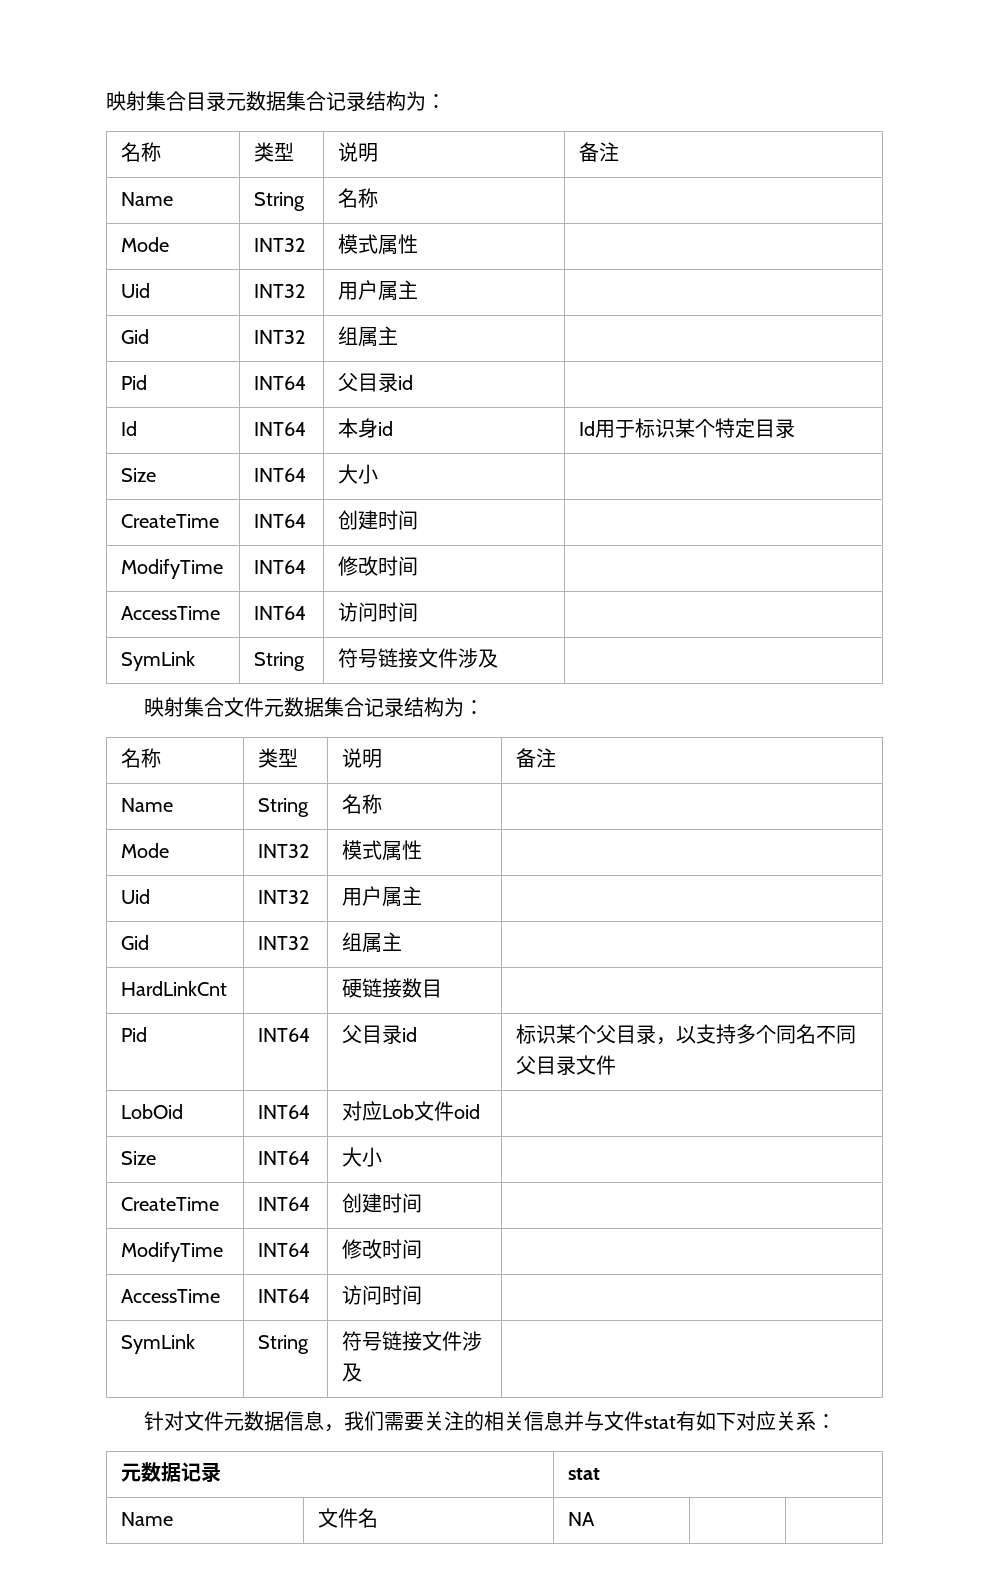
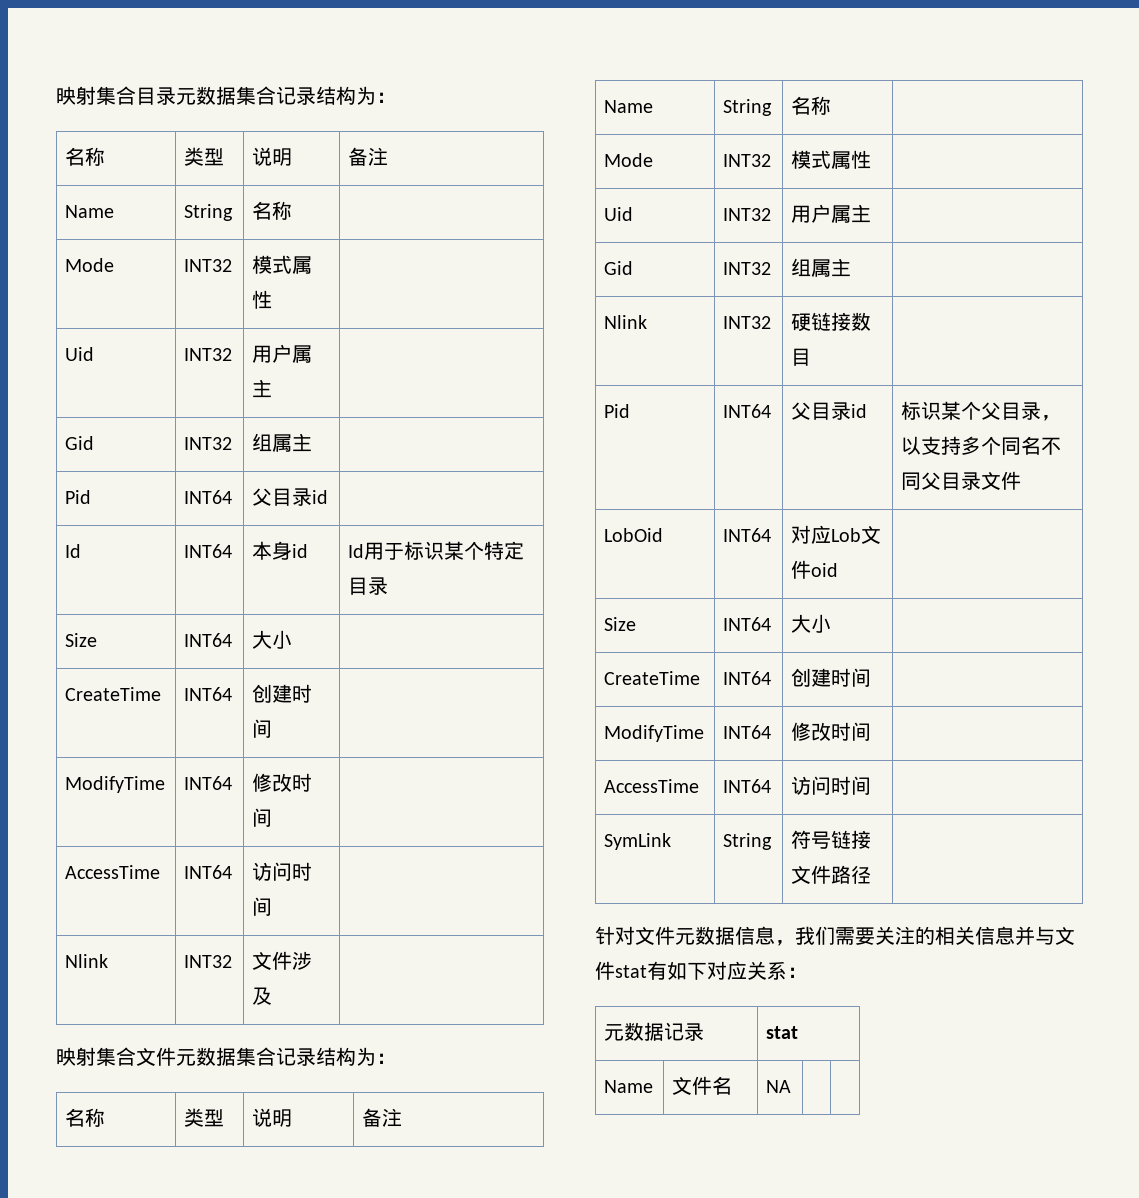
[121,651,196,671] [254,652,306,671] [338,648,419,668] SymLink | String | 符号链接 -> [65,954,109,968] [184,955,233,968] Nlink | INT32 |
[121,981,228,996] HardLinkCnt | -> [604,315,648,329] [723,316,772,329] Nlink | INT32
[462,1331,483,1351] [342,1363,363,1382] 涉及 -> [831,865,872,884] 路径

